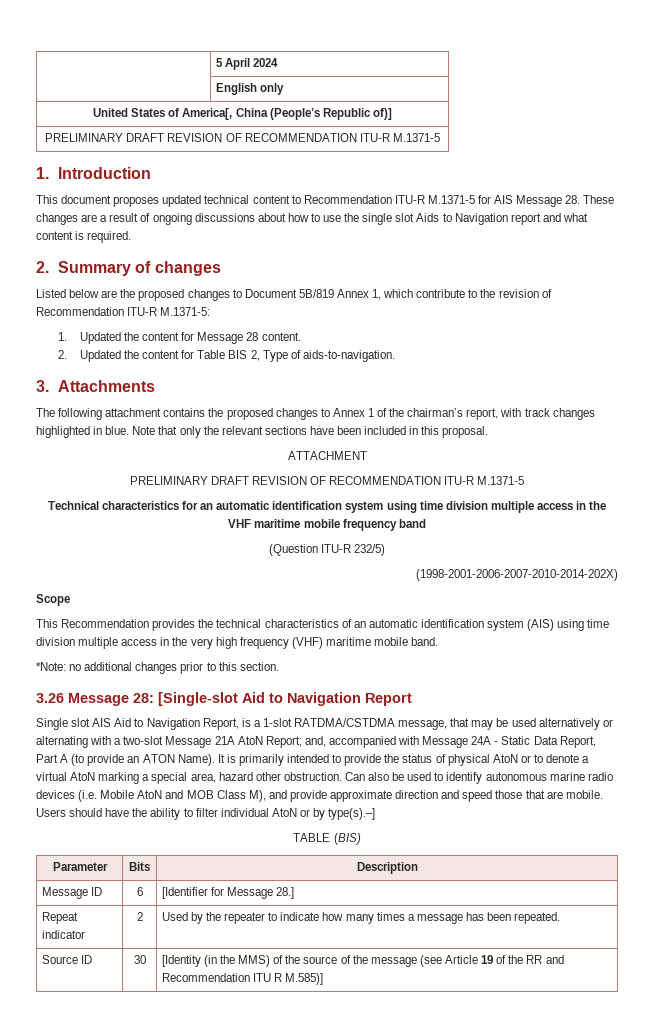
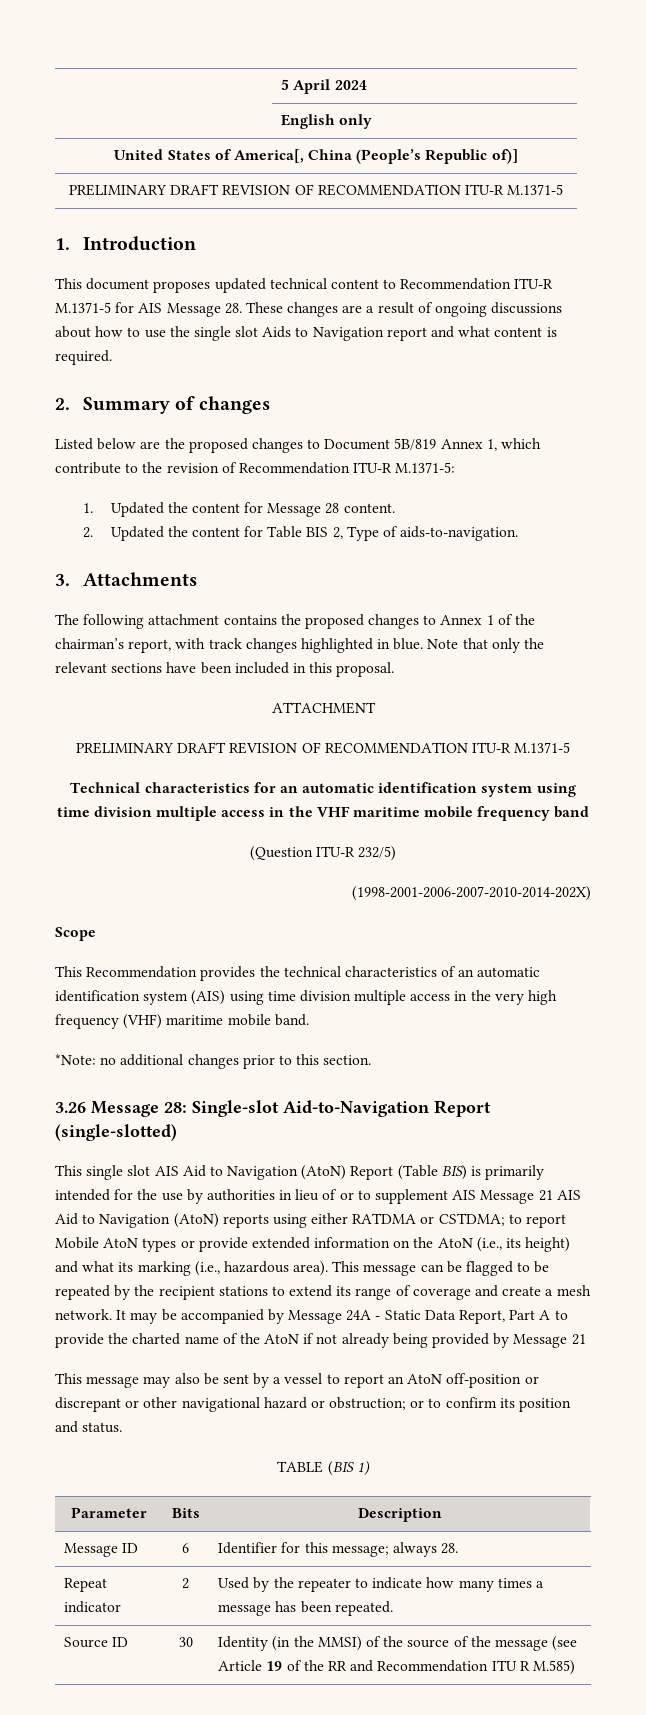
[158,692,412,706] [36,718,68,730] [Single-slot Aid to Navigation Report // Single -> [192,1100,491,1117] [55,1124,177,1141] [55,1165,124,1180] Single-slot Aid-to-Navigation Report (single-slotted) // This single
[202,718,613,730] [36,736,420,748] Report, is a 1-slot RATDMA/CSTDMA message, that may be used alternatively or alternating with a two-slot Message 21A AtoN Report; and, accompanied with -> [301,1165,545,1180] [55,1189,581,1204] [55,1213,567,1228] [55,1237,571,1252] [55,1261,550,1276] [55,1285,591,1300] [55,1309,284,1324] (AtoN) Report (Table BIS) is primarily intended for the use by authorities in lieu of or to supplement AIS Message 21 AIS Aid to Navigation (AtoN) reports using either RATDMA or CSTDMA; to report Mobile AtoN types or provide extended information on the AtoN (i.e., its height) and what its marking (i.e., hazardous area). This message can be flagged to be repeated by the recipient stations to extend its range of coverage and create a mesh network. It may be accompanied by
[71,754,590,766] [36,772,613,784] [36,790,603,802] [36,808,376,820] (to provide an ATON Name). It is primarily intended to provide the status of physical AtoN or to denote a virtual AtoN marking a special area, hazard other obstruction. Can also be used to identify autonomous marine radio devices (i.e. Mobile AtoN and MOB Class M), and provide approximate direction and speed those that are mobile. Users should have the ability to filter individual AtoN or by type(s).–] -> [554,1310,568,1320] [55,1333,586,1348] [55,1373,539,1388] [55,1397,572,1412] [55,1421,123,1433] to provide the charted name of the AtoN if not already being provided by Message 21 // This message may also be sent by a vessel to report an AtoN off-position or discrepant or other navigational hazard or obstruction; or to confirm its position and status.
[333,833,361,845] (BIS) -> [327,1461,370,1476] (BIS 1)
[161,887,295,899] [Identifier for Message 28.] -> [218,1542,459,1557] Identifier for this message; always 28.
[161,955,201,967] [Identity -> [218,1636,269,1651] Identity
[238,955,271,967] MMS) -> [317,1636,362,1651] MMSI)
[285,973,324,985] M.585)] -> [532,1660,575,1675] M.585)

